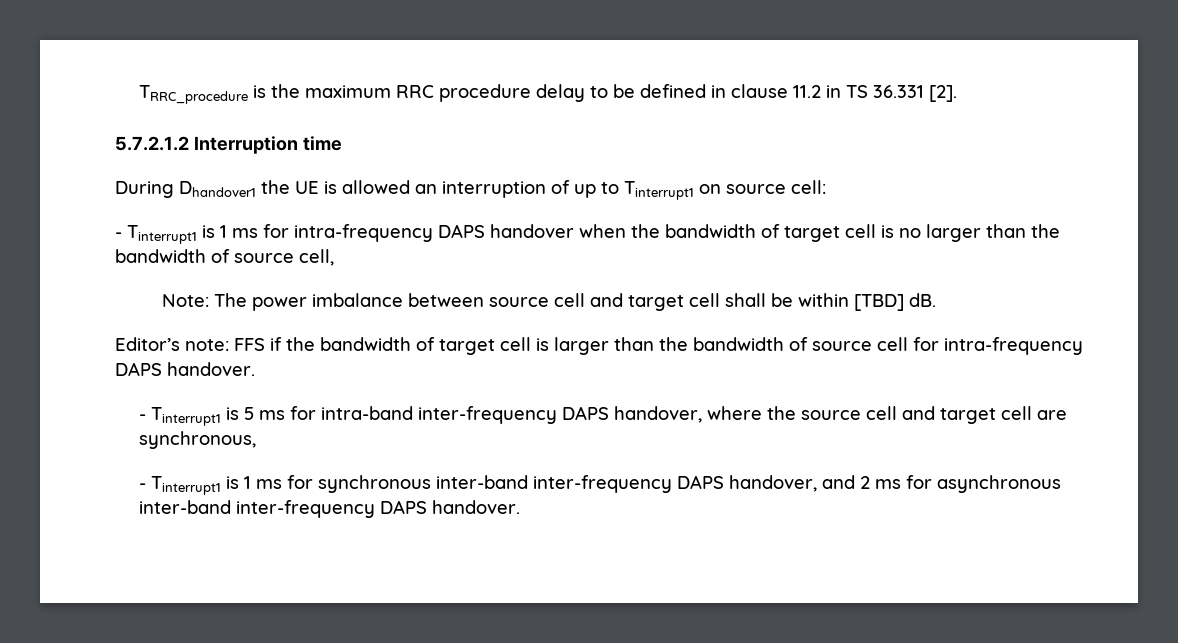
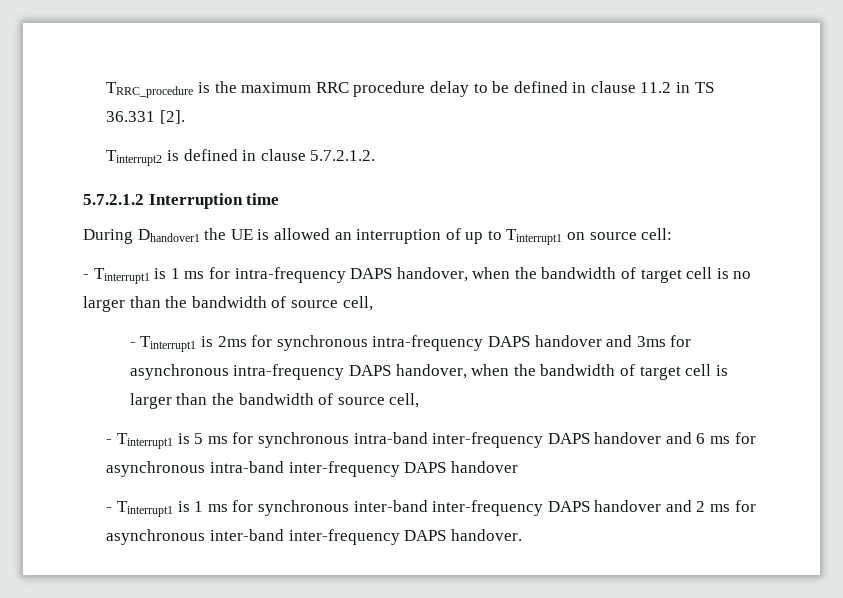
(957, 93) none -> [106,149,376,166] // Tinterrupt2 is defined in clause 5.7.2.1.2.
[490,224,574,238] handover -> [396,267,468,282] handover,
[162,293,937,311] [115,337,282,351] Note: The power imbalance between source cell and target cell shall be within [TBD] dB. // Editor’s note: FFS if -> [129,335,692,352] [129,364,510,380] - Tinterrupt1 is 2ms for synchronous intra-frequency DAPS handover and 3ms for asynchronous intra-frequency DAPS handover, when
[877,337,1083,355] [115,362,255,376] cell for intra-frequency DAPS handover. -> [389,393,420,408] cell,
[320,406,1067,424] [138,431,256,449] intra-band inter-frequency DAPS handover, where the source cell and target cell are synchronous, -> [257,432,756,448] [106,461,518,477] synchronous intra-band inter-frequency DAPS handover and 6 ms for asynchronous intra-band inter-frequency DAPS handover
[728,475,817,492] handover, -> [594,500,662,512] handover

